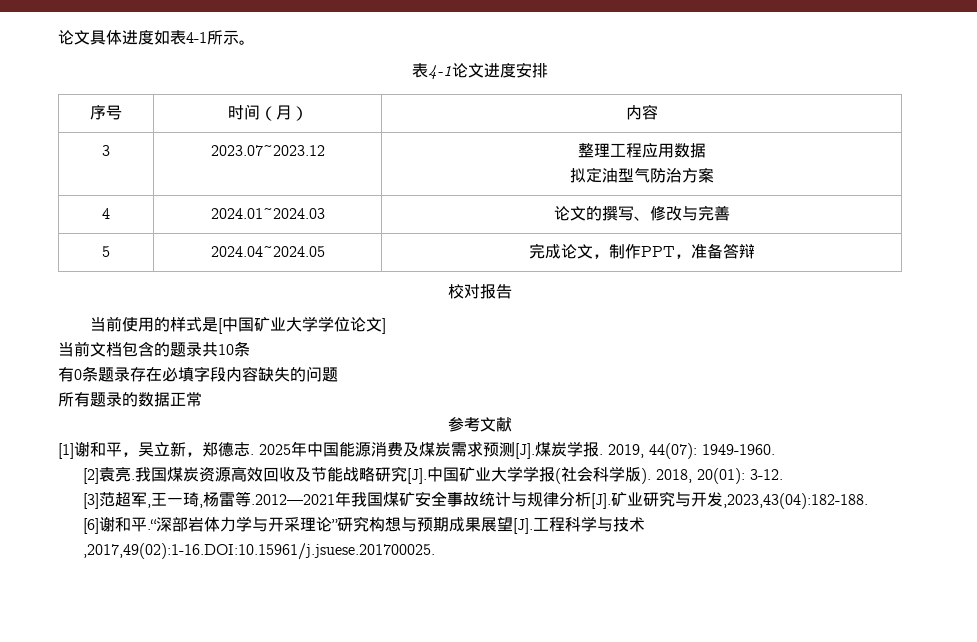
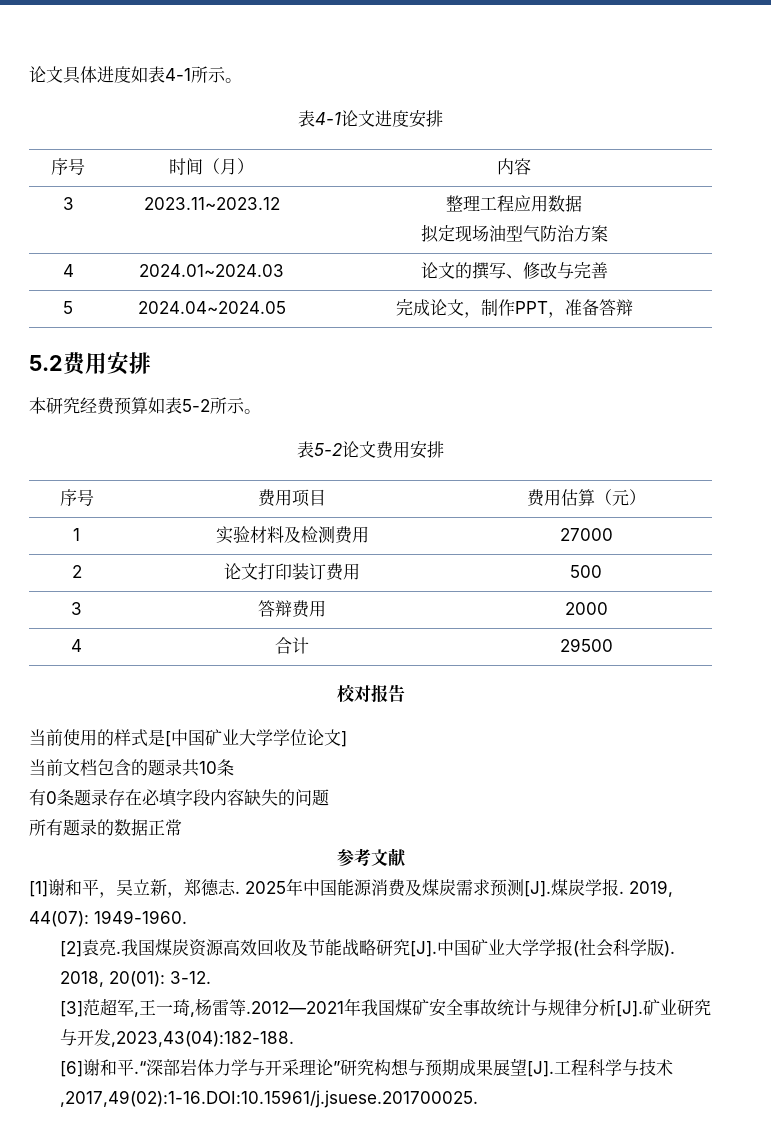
[210,144,325,156] 2023.07~2023.12 -> [143,197,280,210] 2023.11~2023.12
(602, 175) none -> [454,225,489,242] 现场
(755, 251) none -> [29,352,151,375] [29,397,261,415] [297,441,444,459] [59,489,94,506] [258,489,326,507] [526,489,646,507] [73,528,80,541] [215,526,369,544] [559,528,613,541] [71,565,82,578] [224,563,360,581] [570,565,602,578] [71,602,82,615] [258,600,326,618] [564,602,608,615] [71,639,82,652] [275,637,309,654] [559,638,613,652] // 5.2费用安排 // 本研究经费预算如表5-2所示。 // 表5-2论文费用安排 // 序号 | 费用项目 | 费用估算（元） // 1 | 实验材料及检测费用 | 27000 // 2 | 论文打印装订费用 | 500 // 3 | 答辩费用 | 2000 // 4 | 合计 | 29500

